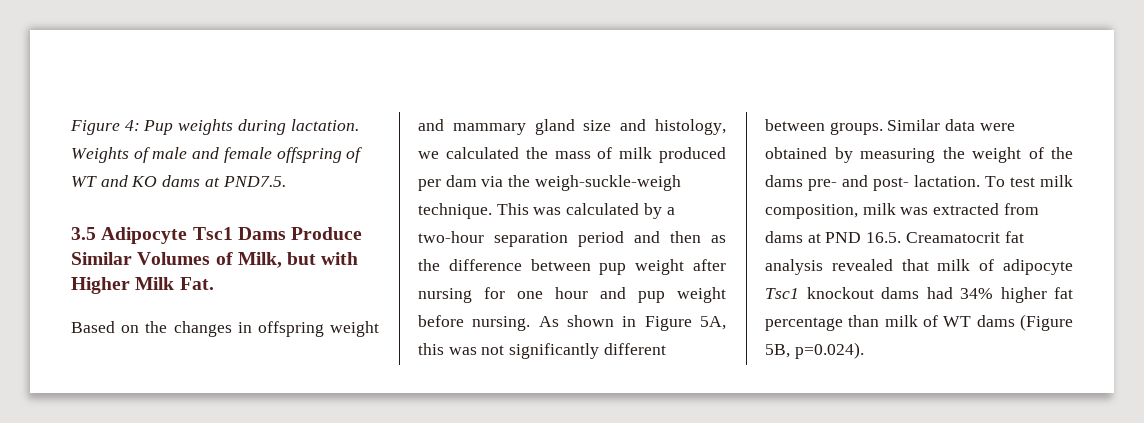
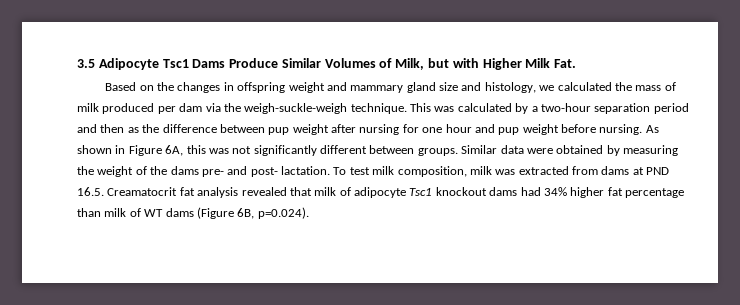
[70,119,359,135] [71,147,363,163] [71,175,286,187] Figure 4: Pup weights during lactation. Weights of male and female offspring of WT and KO dams at PND7.5. // -> (77, 63) none
[700,316,726,330] 5A, -> [165,145,184,156] 6A,
[765,344,790,358] 5B, -> [237,208,255,219] 6B,

